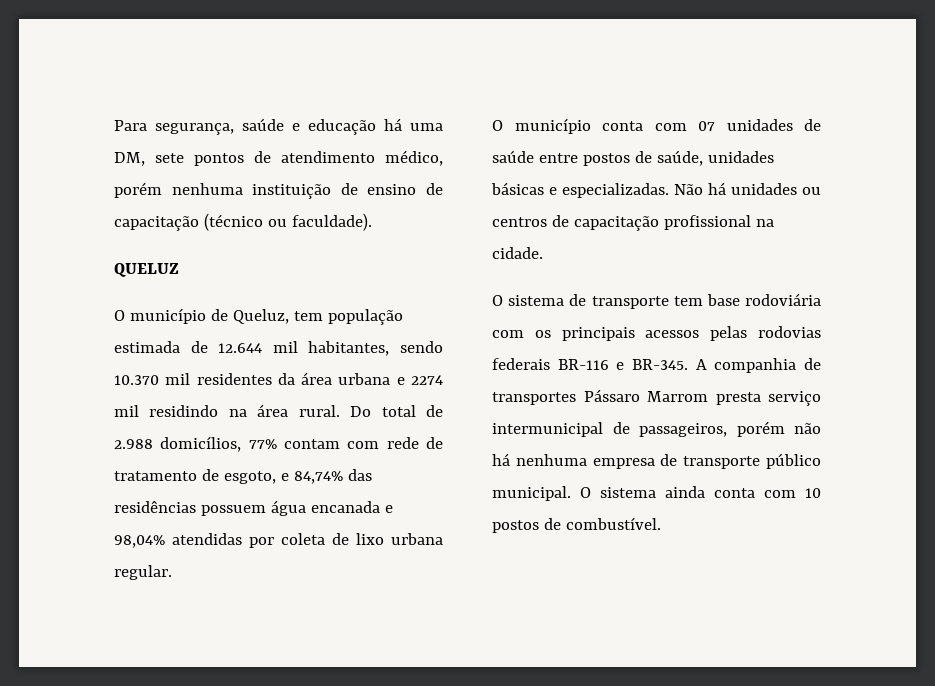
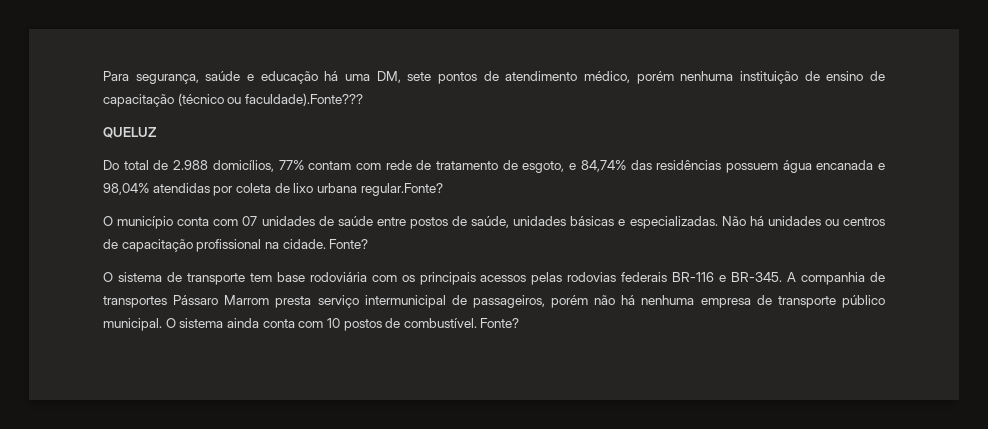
[291,213,372,231] faculdade). -> [244,93,363,106] faculdade).Fonte???
[114,308,403,325] [114,341,443,356] [114,372,443,385] [114,404,340,417] O município de Queluz, tem população estimada de 12.644 mil habitantes, sendo 10.370 mil residentes da área urbana e 2274 mil residindo na área rural. -> (157, 132) none
[114,565,172,580] regular. -> [360,183,443,196] regular.Fonte?
(543, 253) none -> [329,239,369,249] Fonte?
(661, 523) none -> [480,318,520,328] Fonte?

